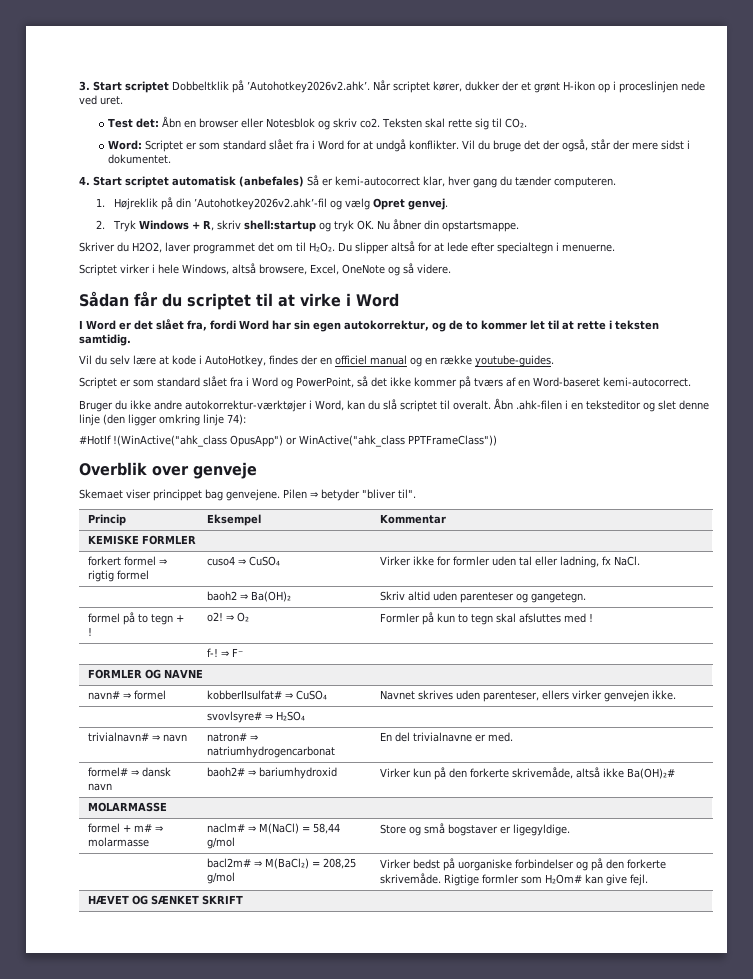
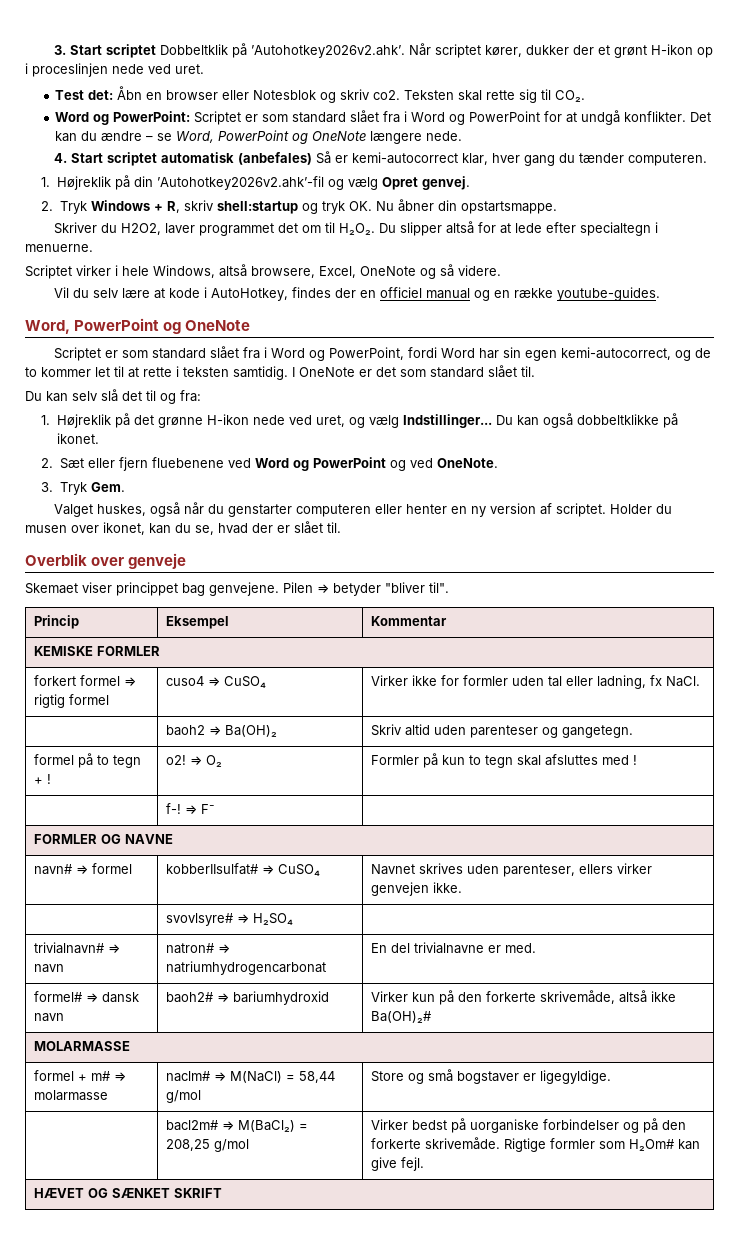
[108,139,345,152] Word: Scriptet er som standard slået fra i Word -> [55,110,541,125] Word og PowerPoint: Scriptet er som standard slået fra i Word og PowerPoint
[462,139,691,152] [108,154,172,164] Vil du bruge det der også, står der mere sidst i dokumentet. -> [690,112,712,122] [55,130,463,144] Det kan du ændre – se Word, PowerPoint og OneNote længere nede.
[79,291,399,310] [79,319,659,332] [79,334,131,346] // Sådan får du scriptet til at virke i Word // I Word er det slået fra, fordi Word har sin egen autokorrektur, og de to kommer let til at rette i teksten samtidig. -> (501, 270) none
(554, 361) none -> [25,318,251,334] // Word, PowerPoint og OneNote
[357,376,691,389] [79,398,709,412] [79,414,246,426] [79,435,497,447] så det ikke kommer på tværs af en Word-baseret kemi-autocorrect. // Bruger du ikke andre autokorrektur-værktøjer i Word, kan du slå scriptet til overalt. Åbn .ahk-filen i en teksteditor og slet denne linje (den ligger omkring linje 74): // #HotIf !(WinActive("ahk_class OpusApp") or WinActive("ahk_class PPTFrameClass")) -> [408,347,712,361] [25,365,535,380] [25,389,201,404] [41,413,679,428] [57,433,100,444] [41,457,498,471] [41,482,125,495] [54,502,673,517] [25,521,341,535] fordi Word har sin egen kemi-autocorrect, og de to kommer let til at rette i teksten samtidig. I OneNote er det som standard slået til. // Du kan selv slå det til og fra: // 1. Højreklik på det grønne H-ikon nede ved uret, og vælg Indstillinger... Du kan også dobbeltklikke på ikonet. // 2. Sæt eller fjern fluebenene ved Word og PowerPoint og ved OneNote. // 3. Tryk Gem. // Valget huskes, også når du genstarter computeren eller henter en ny version af scriptet. Holder du musen over ikonet, kan du se, hvad der er slået til.

